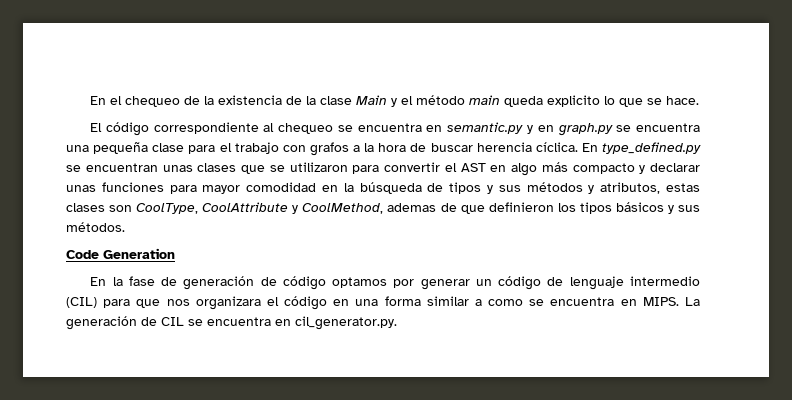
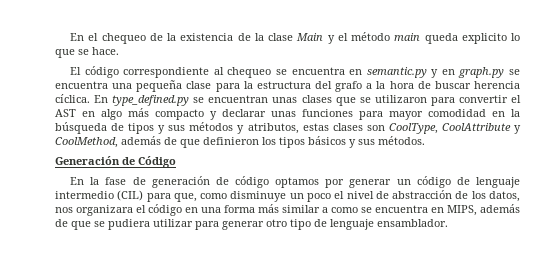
[219,142,349,156] el trabajo con grafos -> [243,81,363,92] la estructura del grafo
[387,203,437,212] ademas -> [121,136,161,145] además
[66,248,175,259] Code Generation -> [55,156,176,168] Generación de Código
[136,299,161,308] que -> [173,190,520,202] que, como disminuye un poco el nivel de abstracción de los datos,
(421, 301) none -> [258,204,279,213] más
[642,297,700,306] [66,316,397,330] MIPS. La generación de CIL se encuentra en cil_generator.py. -> [447,204,520,216] [55,219,448,230] MIPS, además de que se pudiera utilizar para generar otro tipo de lenguaje ensamblador.

